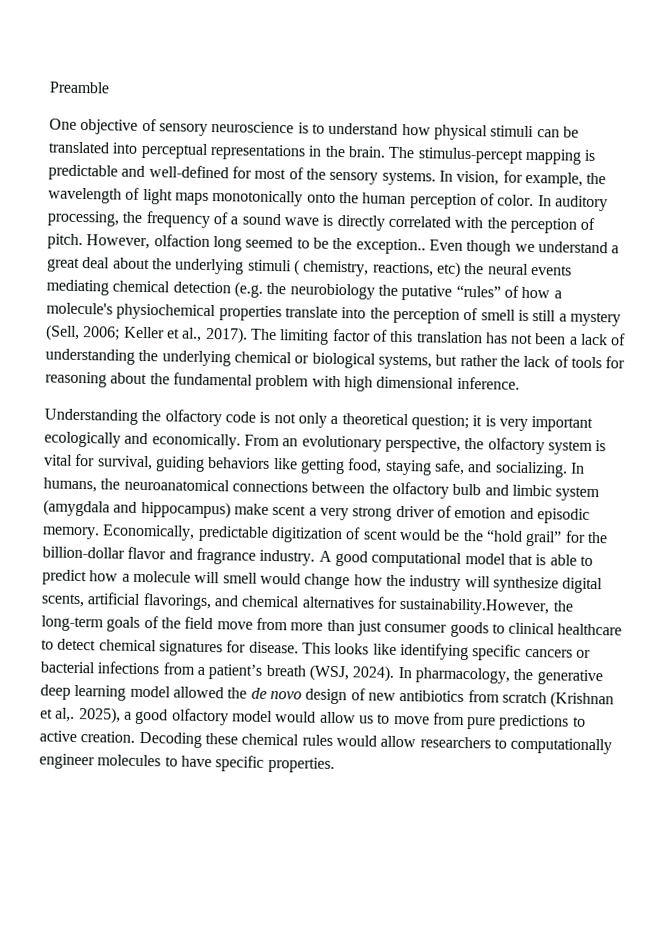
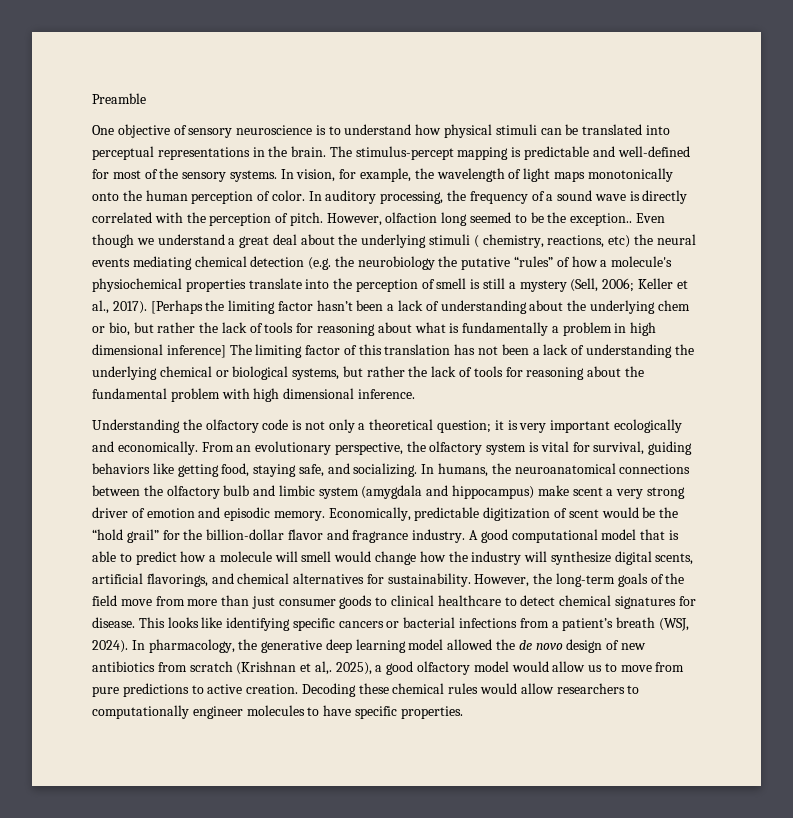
(248, 335) none -> [150,300,690,314] [92,322,657,336] [92,344,226,358] [Perhaps the limiting factor hasn’t been a lack of understanding about the underlying chem or bio, but rather the lack of tools for reasoning about what is fundamentally a problem in high dimensional inference]
[399,598,551,616] sustainability.However, -> [387,573,530,587] sustainability. However,

